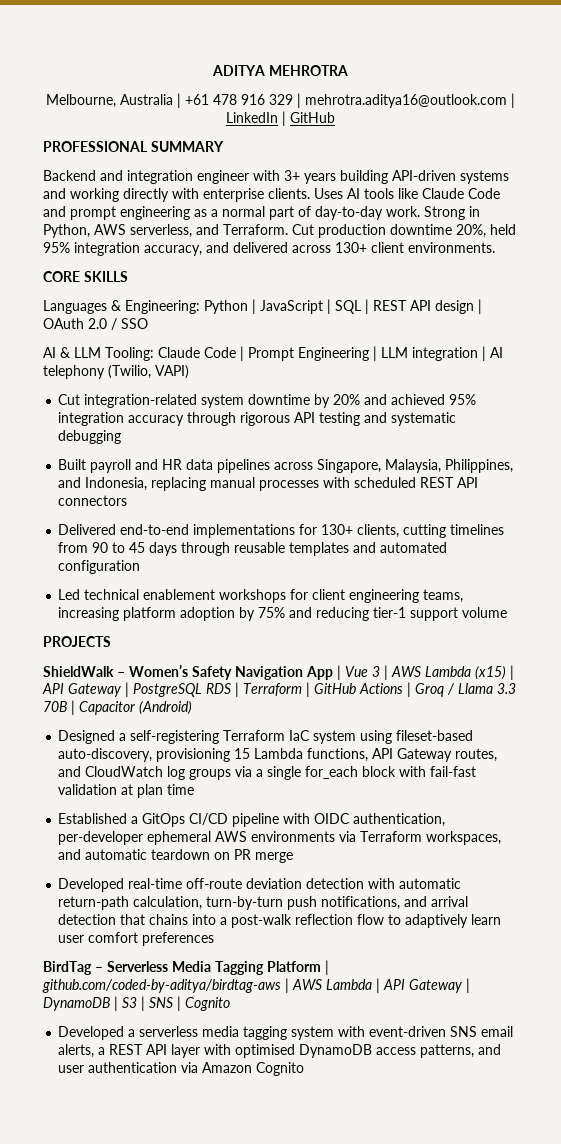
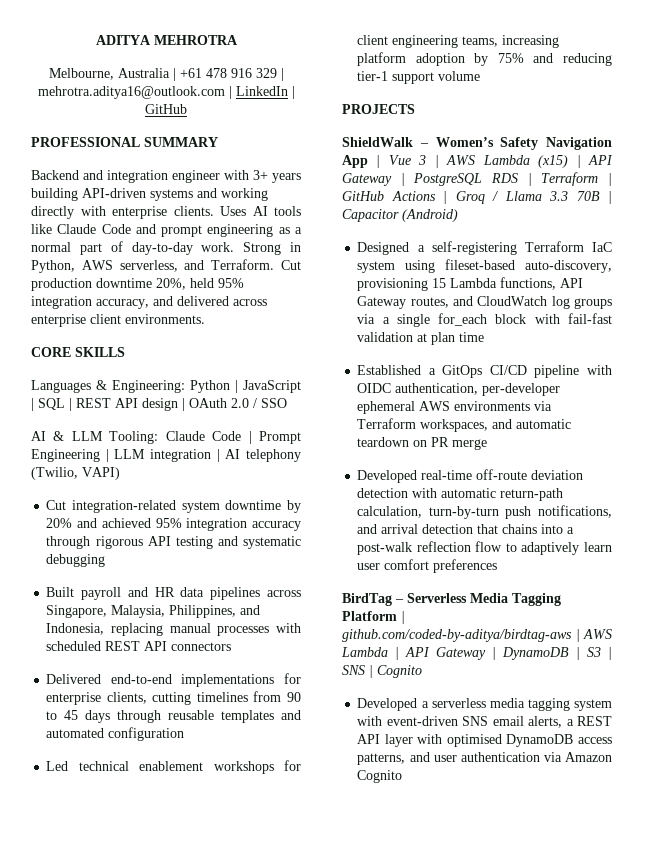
[335,242,367,253] 130+ -> [31,314,86,327] enterprise
[321,524,354,535] 130+ -> [46,692,102,705] enterprise

